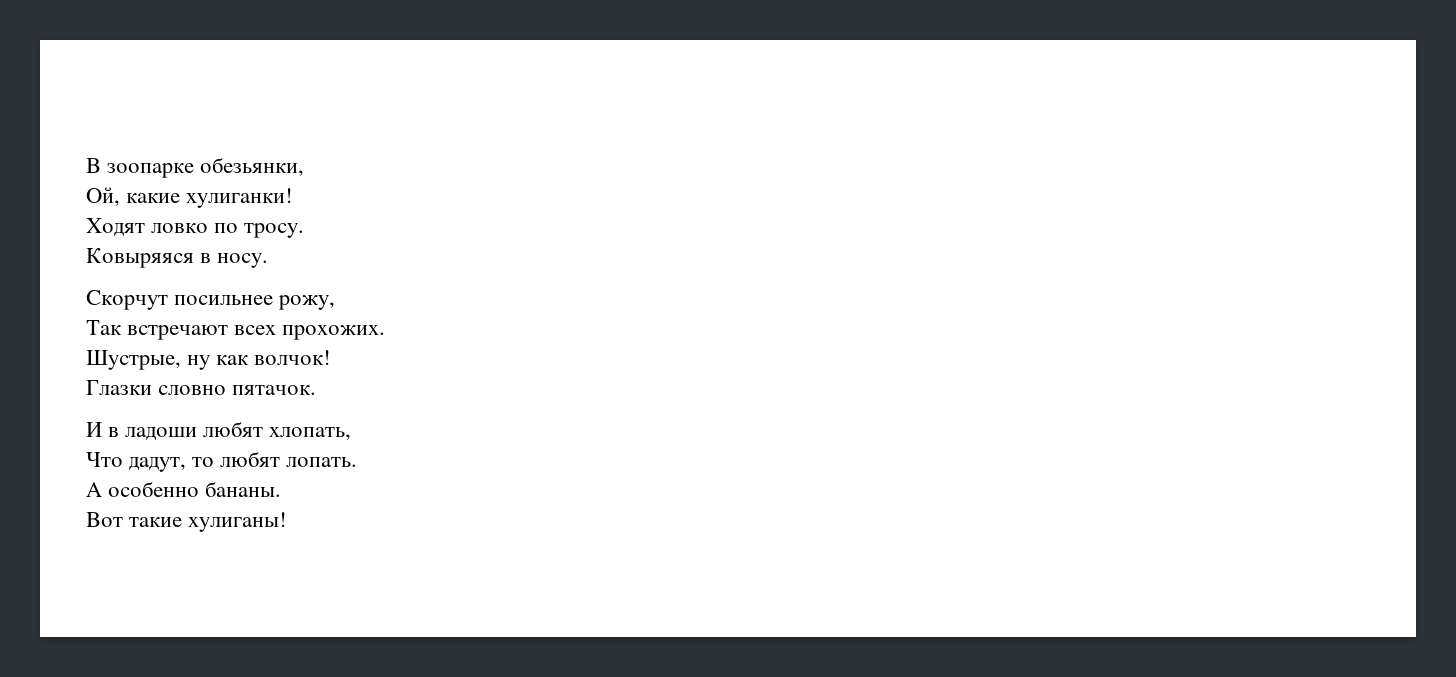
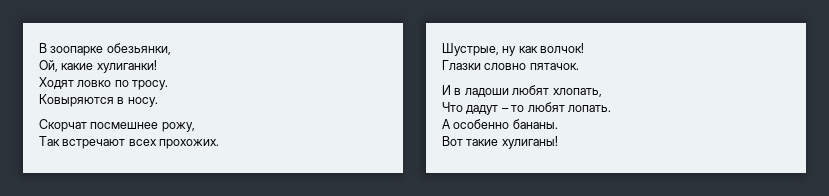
[86,248,194,268] Ковыряяся -> [39,94,114,107] Ковыряются
[86,290,274,310] Скорчут посильнее -> [39,119,159,132] Скорчат посмешнее
[129,457,187,472] дадут, -> [466,105,509,115] дадут –

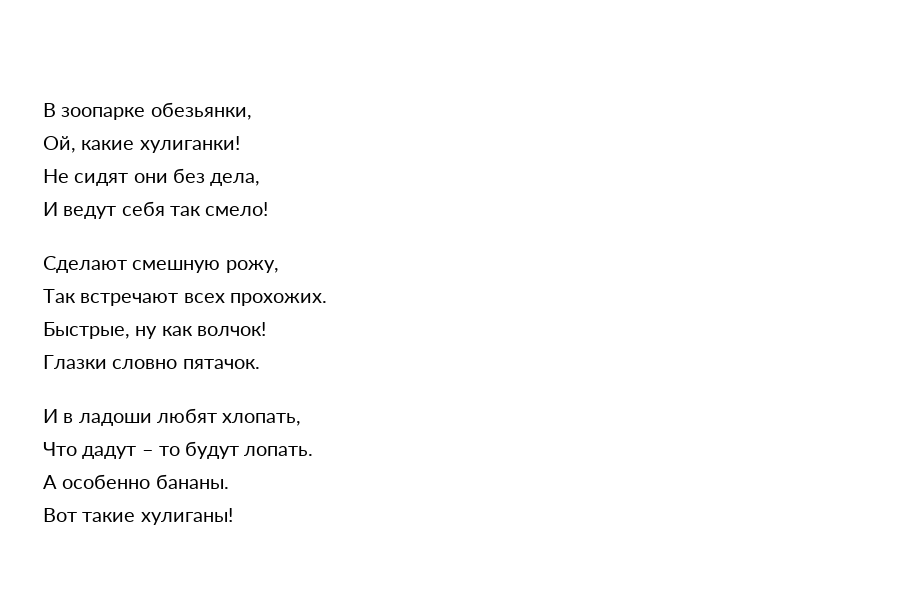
[39,77,169,90] [39,94,158,107] [39,119,159,132] Ходят ловко по тросу. // Ковыряются в носу. // Скорчат посмешнее -> [43,168,261,186] [43,201,269,219] [43,256,221,273] Не сидят они без дела, // И ведут себя так смело! // Сделают смешную
[442,43,499,56] Шустрые, -> [43,322,130,339] Быстрые,
[527,102,565,112] любят -> [185,441,240,459] будут

